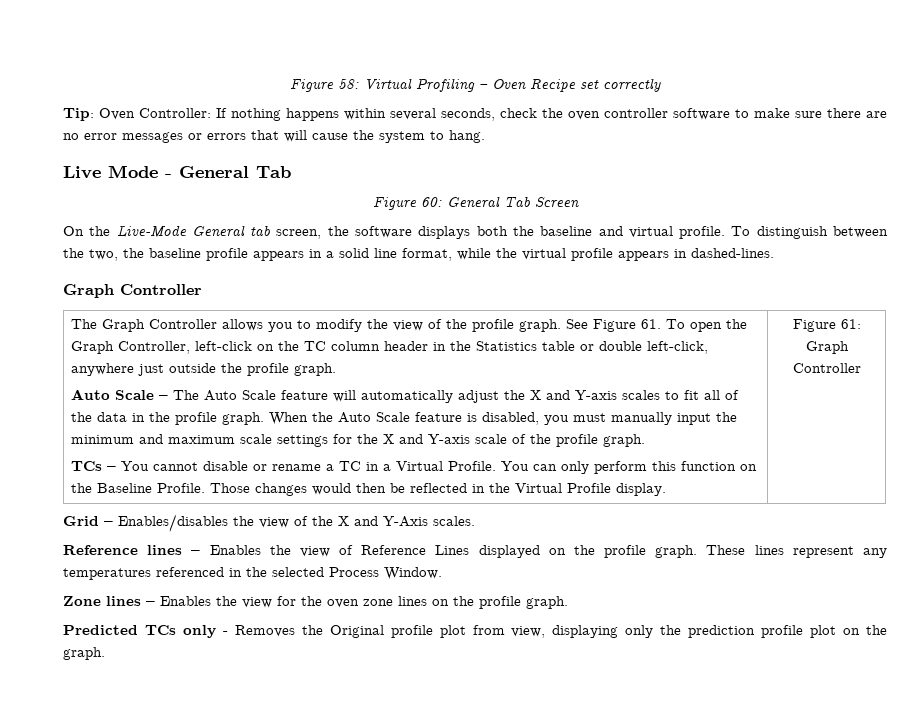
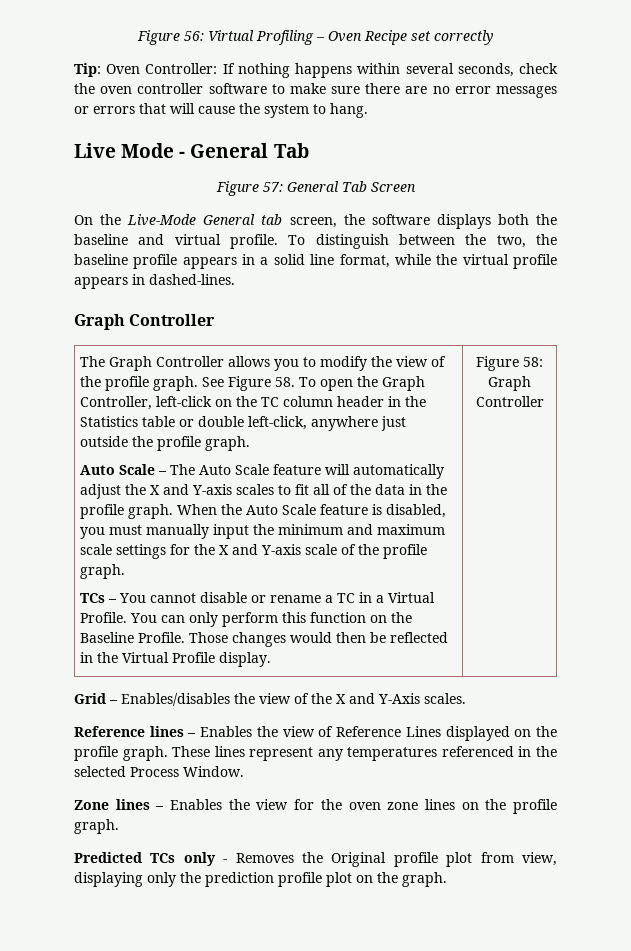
[290,78,359,92] Figure 58: -> [137,30,204,45] Figure 56:
[420,197,442,207] 60: -> [262,182,283,192] 57:
[640,319,661,329] 61. -> [275,377,296,387] 58.
[840,319,861,329] 61: -> [523,357,543,367] 58:

